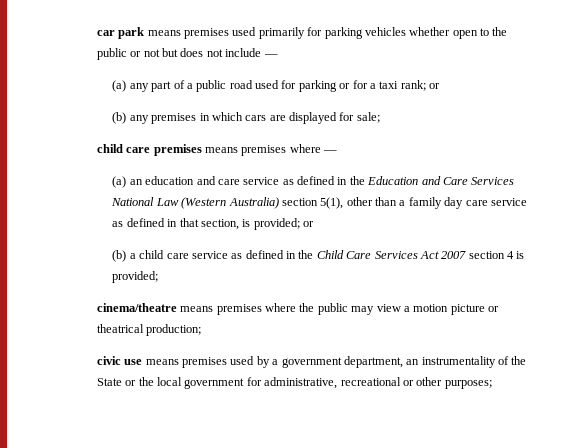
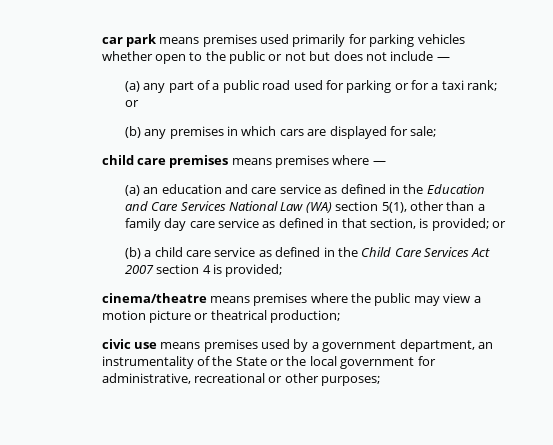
[181,197,279,209] (Western Australia) -> [305,202,332,213] (WA)

